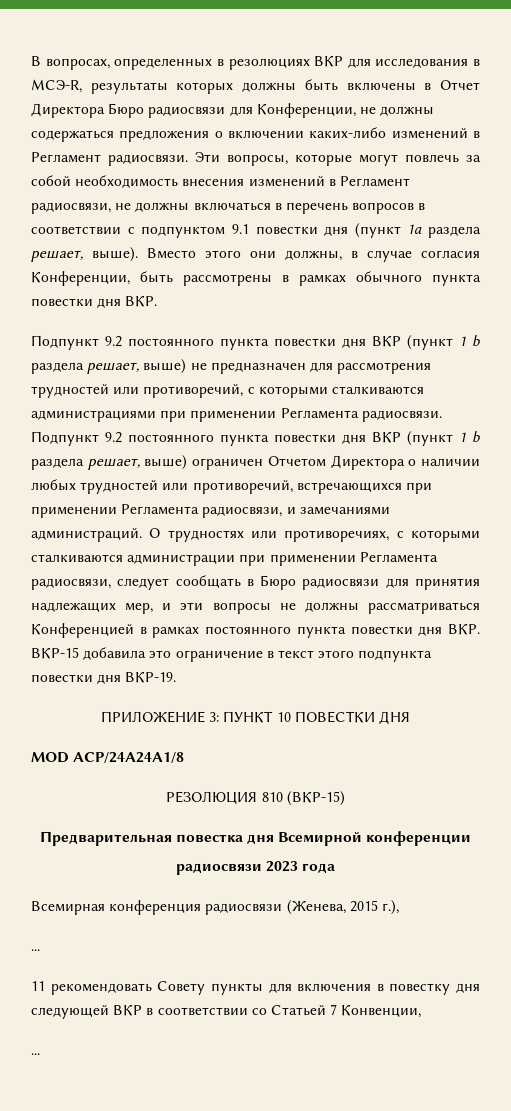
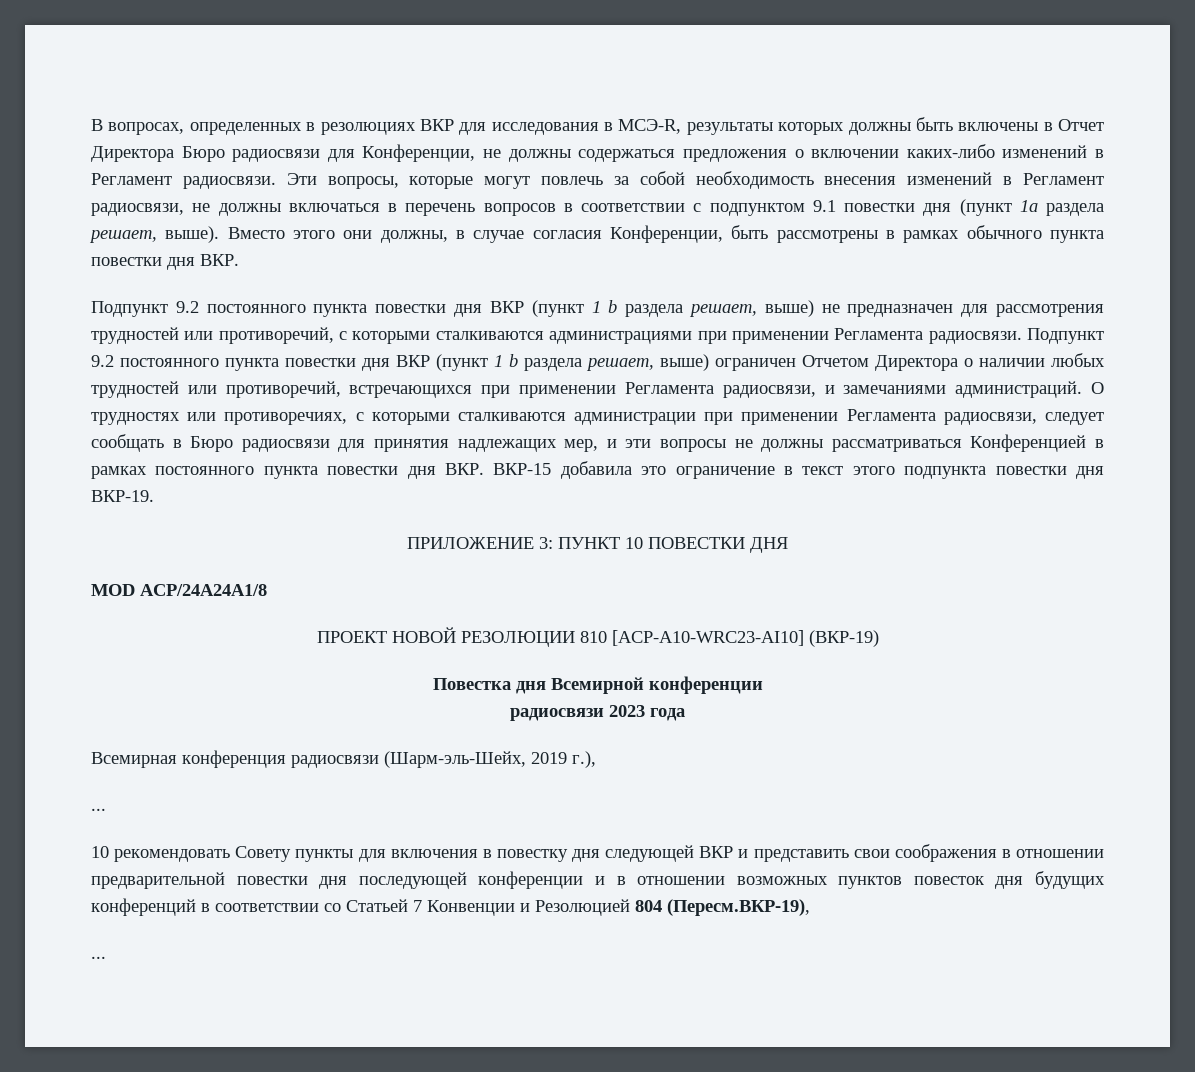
[166,791,345,806] [39,831,243,846] РЕЗОЛЮЦИЯ 810 (ВКР-15) // Предварительная повестка -> [316,627,879,647] [432,678,511,690] ПРОЕКТ НОВОЙ РЕЗОЛЮЦИИ 810 [ACP-A10-WRC23-AI10] (ВКР-19) // Повестка
[286,900,378,915] (Женева, 2015 -> [384,751,567,768] (Шарм-эль-Шейх, 2019
[31,981,45,991] 11 -> [91,846,109,858] 10
(143, 1010) none -> [738,844,1104,862] [91,871,1106,889] [91,898,196,916] и представить свои соображения в отношении предварительной повестки дня последующей конференции и в отношении возможных пунктов повесток дня будущих конференций
[341,1005,422,1018] Конвенции, -> [427,899,810,916] Конвенции и Резолюцией 804 (Пересм.ВКР-19),

